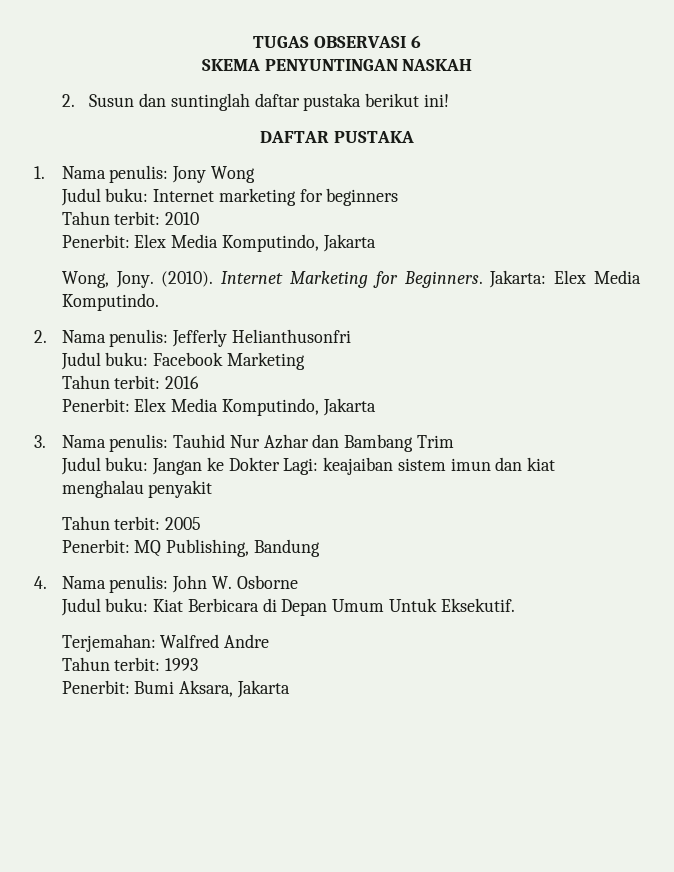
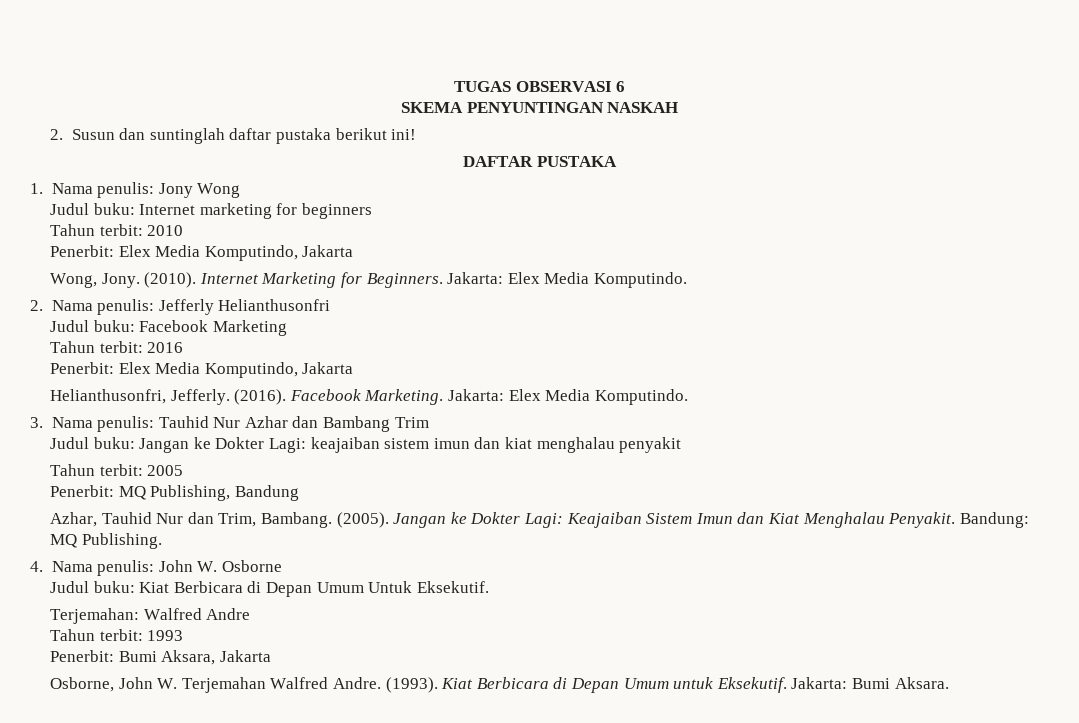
(376, 407) none -> [50,389,688,405] // Helianthusonfri, Jefferly. (2016). Facebook Marketing. Jakarta: Elex Media Komputindo.
(320, 548) none -> [50,512,1029,528] [50,533,162,549] // Azhar, Tauhid Nur dan Trim, Bambang. (2005). Jangan ke Dokter Lagi: Keajaiban Sistem Imun dan Kiat Menghalau Penyakit. Bandung: MQ Publishing.
(290, 689) none -> [50,677,949,693] // Osborne, John W. Terjemahan Walfred Andre. (1993). Kiat Berbicara di Depan Umum untuk Eksekutif. Jakarta: Bumi Aksara.

